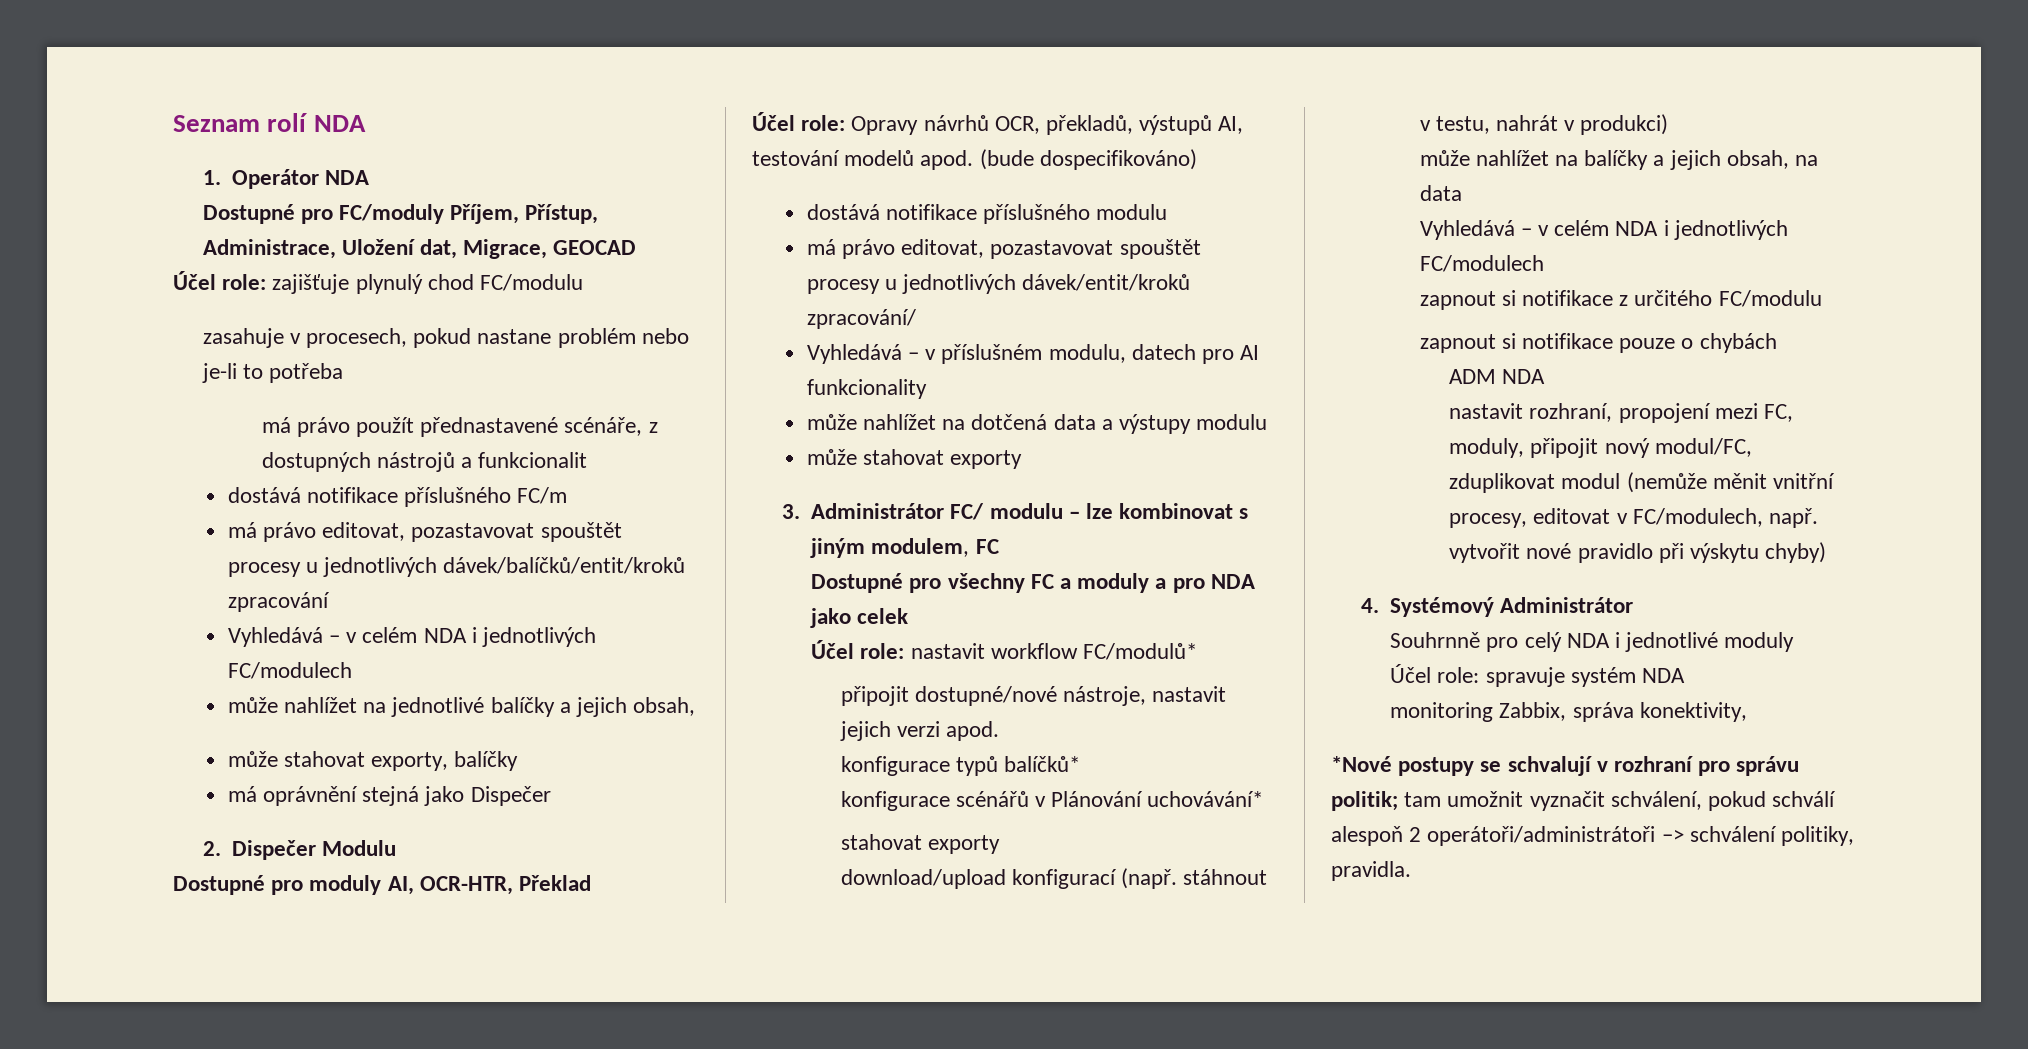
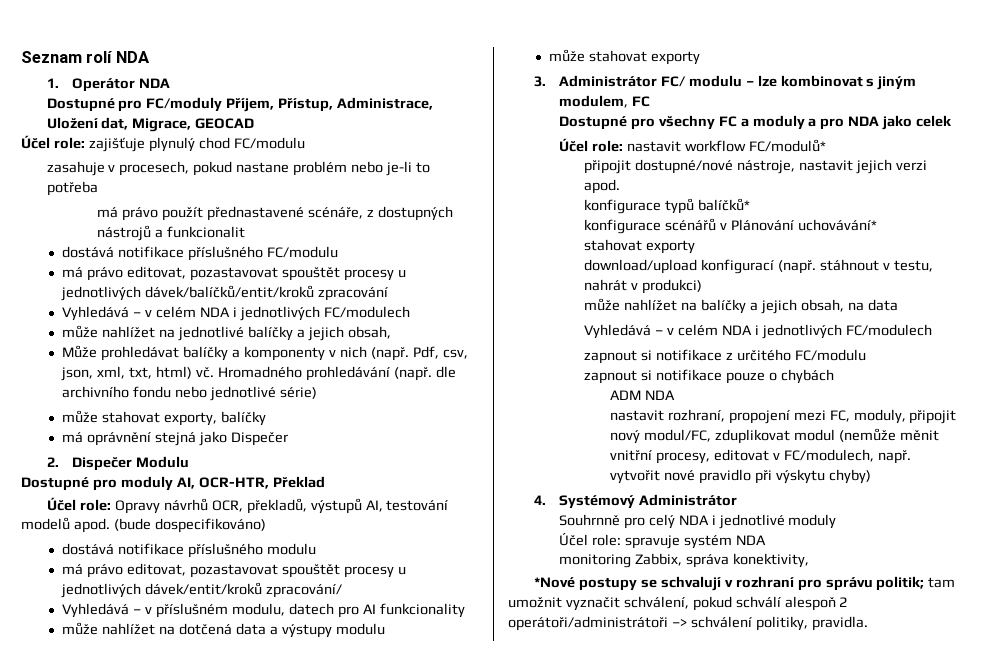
[517,487,568,504] FC/m -> [267,246,339,258] FC/modulu
(696, 706) none -> [62,345,468,361] [61,366,456,381] [62,386,318,401] // Může prohledávat balíčky a komponenty v nich (např. Pdf, csv, json, xml, txt, html) vč. Hromadného prohledávání (např. dle archivního fondu nebo jednotlivé série)

